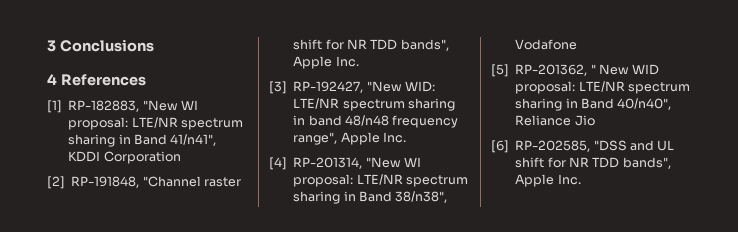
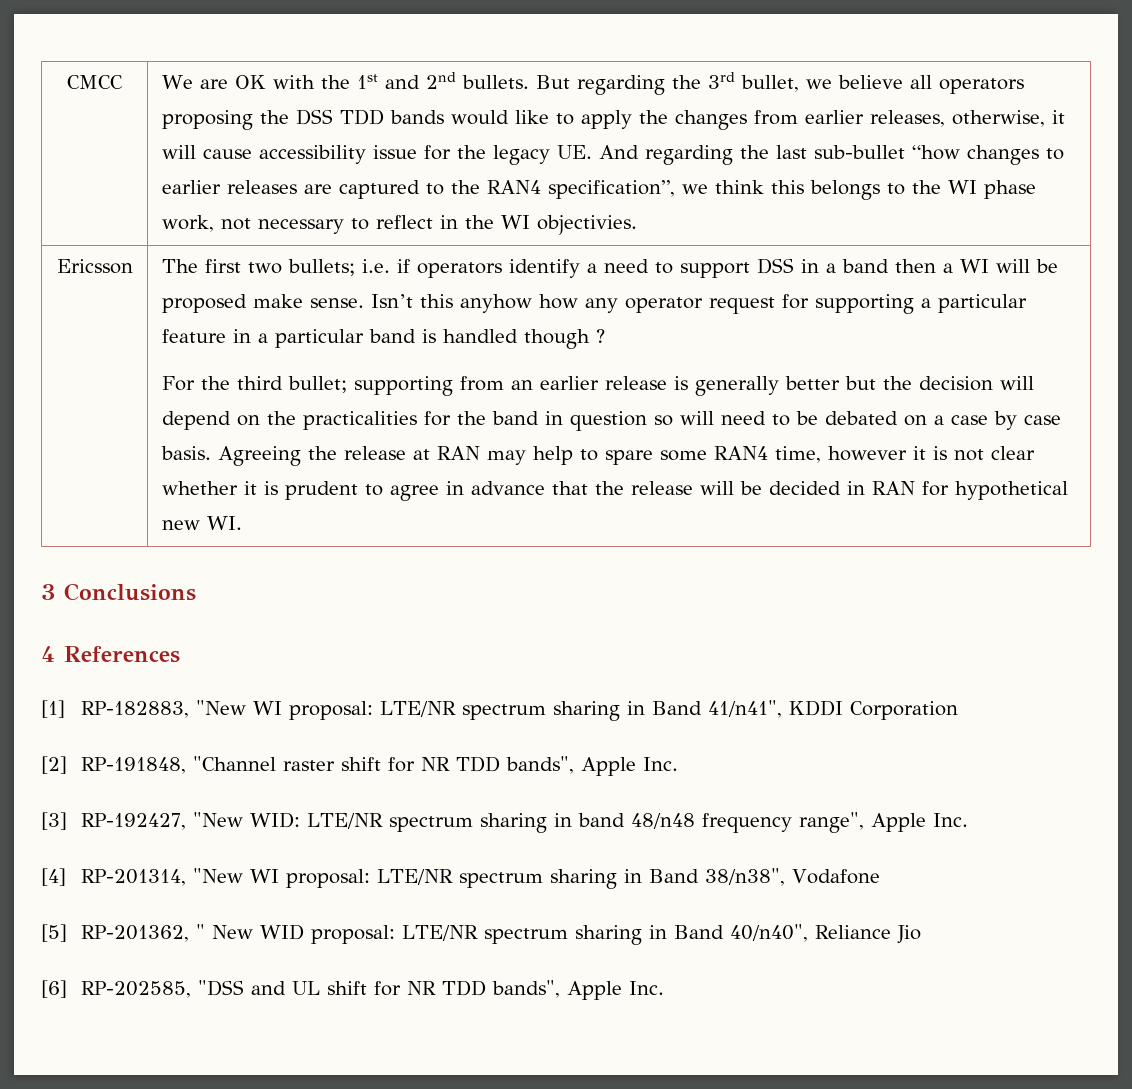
(47, 46) none -> [67,75,123,89] [161,72,1024,95] [161,109,1065,130] [161,145,1064,165] [161,180,1036,200] [161,215,637,235] [56,259,133,274] [161,258,1058,278] [161,294,1027,314] [161,329,605,349] [161,376,1034,396] [161,411,1061,431] [160,446,1035,466] [161,481,1068,501] [161,516,242,530] CMCC | We are OK with the 1st and 2nd bullets. But regarding the 3rd bullet, we believe all operators proposing the DSS TDD bands would like to apply the changes from earlier releases, otherwise, it will cause accessibility issue for the legacy UE. And regarding the last sub-bullet “how changes to earlier releases are captured to the RAN4 specification”, we think this belongs to the WI phase work, not necessary to reflect in the WI objectivies. // Ericsson | The first two bullets; i.e. if operators identify a need to support DSS in a band then a WI will be proposed make sense. Isn’t this anyhow how any operator request for supporting a particular feature in a particular band is handled though ? // For the third bullet; supporting from an earlier release is generally better but the decision will depend on the practicalities for the band in question so will need to be debated on a case by case basis. Agreeing the release at RAN may help to spare some RAN4 time, however it is not clear whether it is prudent to agree in advance that the release will be decided in RAN for hypothetical new WI. //

